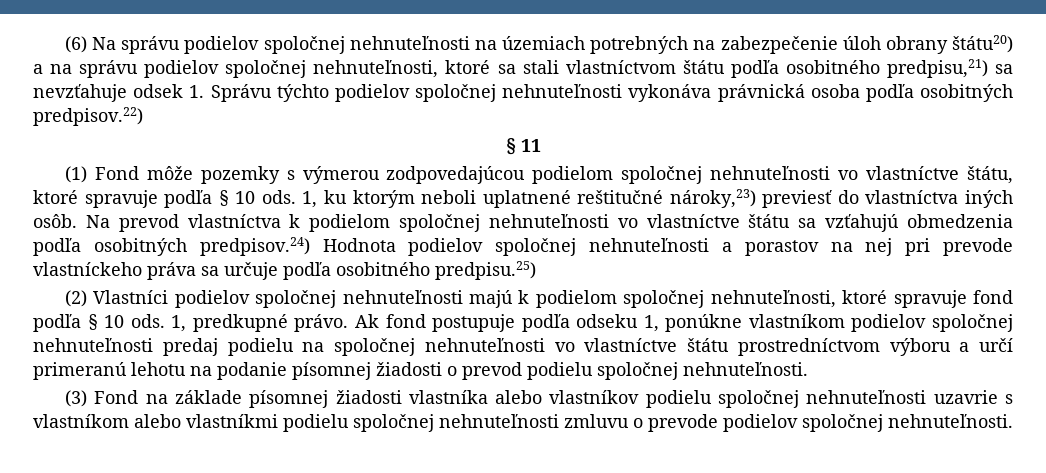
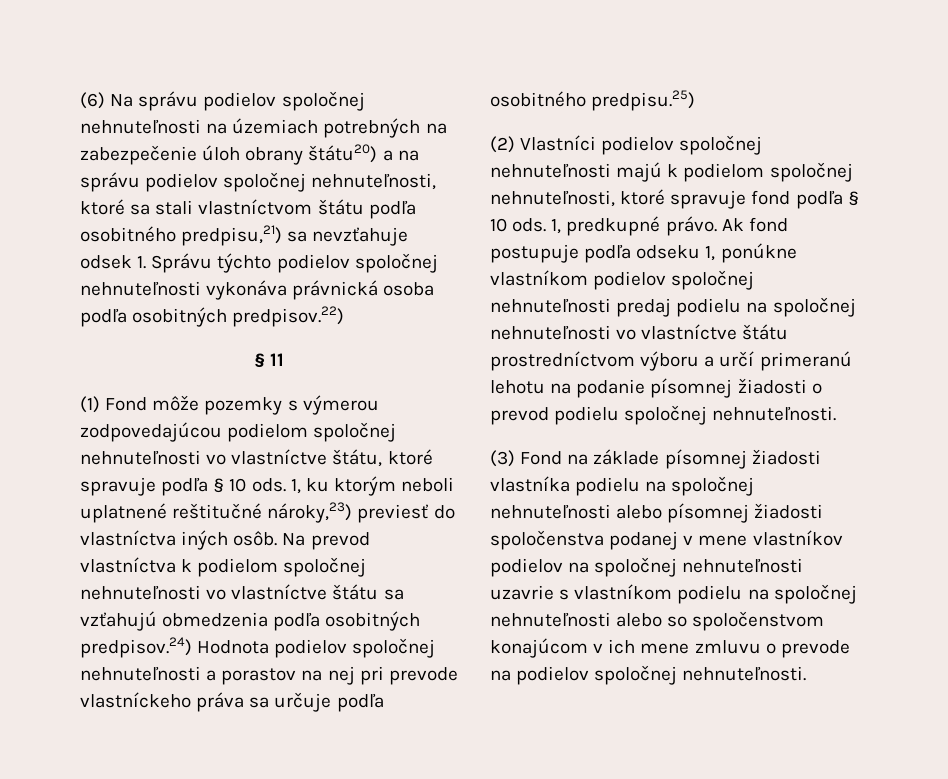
[495,390,712,408] alebo vlastníkov podielu -> [575,476,755,496] [490,503,824,523] [490,530,843,550] [490,558,590,577] podielu na spoločnej nehnuteľnosti alebo písomnej žiadosti spoločenstva podanej v mene vlastníkov podielov na
[134,414,559,432] alebo vlastníkmi podielu spoločnej nehnuteľnosti -> [677,584,857,604] [490,611,825,631] [490,638,690,658] podielu na spoločnej nehnuteľnosti alebo so spoločenstvom konajúcom v ich mene
(718, 423) none -> [490,670,511,681] na

